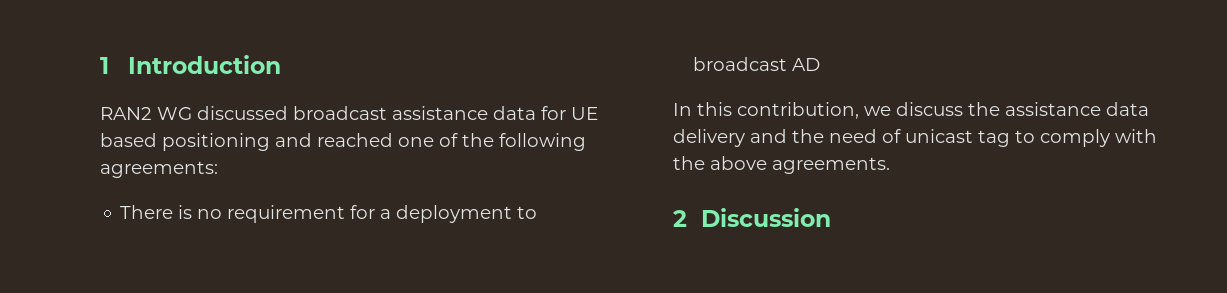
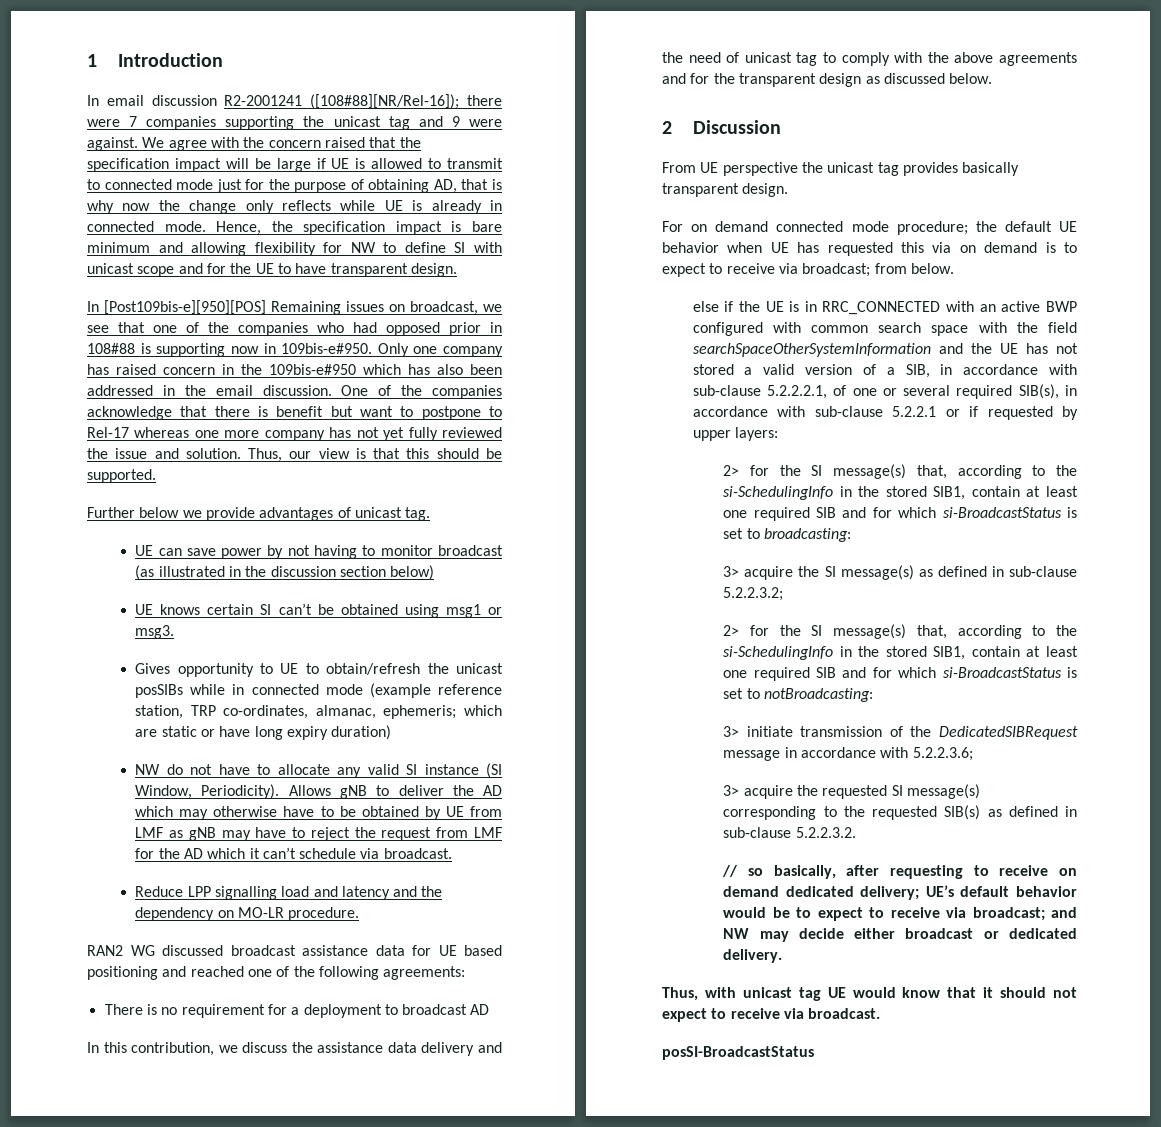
(282, 64) none -> [87,94,503,109] [87,116,502,130] [87,137,421,151] [87,158,503,172] [87,179,503,193] [87,200,502,214] [87,221,502,235] [87,242,502,256] [87,263,457,277] [87,300,502,315] [87,322,502,336] [87,343,503,357] [87,364,502,375] [87,385,502,399] [87,406,502,420] [87,427,503,441] [87,448,502,462] [87,469,156,483] [87,507,431,521] [135,545,503,559] [135,565,435,580] [135,603,502,618] [135,625,175,639] [135,663,503,677] [135,683,502,698] [135,705,503,719] [135,725,392,740] [135,763,502,778] [135,784,502,799] [135,806,502,820] [135,827,503,841] [135,847,452,859] [135,886,443,900] [135,907,360,921] // In email discussion R2-2001241 ([108#88][NR/Rel-16]); there were 7 companies supporting the unicast tag and 9 were against. We agree with the concern raised that the specification impact will be large if UE is allowed to transmit to connected mode just for the purpose of obtaining AD, that is why now the change only reflects while UE is already in connected mode. Hence, the specification impact is bare minimum and allowing flexibility for NW to define SI with unicast scope and for the UE to have transparent design. // In [Post109bis-e][950][POS] Remaining issues on broadcast, we see that one of the companies who had opposed prior in 108#88 is supporting now in 109bis-e#950. Only one company has raised concern in the 109bis-e#950 which has also been addressed in the email discussion. One of the companies acknowledge that there is benefit but want to postpone to Rel-17 whereas one more company has not yet fully reviewed the issue and solution. Thus, our view is that this should be supported. // Further below we provide advantages of unicast tag. // UE can save power by not having to monitor broadcast (as illustrated in the discussion section below) // UE knows certain SI can’t be obtained using msg1 or msg3. // Gives opportunity to UE to obtain/refresh the unicast posSIBs while in connected mode (example reference station, TRP co-ordinates, almanac, ephemeris; which are static or have long expiry duration) // NW do not have to allocate any valid SI instance (SI Window, Periodicity). Allows gNB to deliver the AD which may otherwise have to be obtained by UE from LMF as gNB may have to reject the request from LMF for the AD which it can’t schedule via broadcast. // Reduce LPP signalling load and latency and the dependency on MO-LR procedure.
[772,157,890,174] [673,208,832,227] agreements. // 2 Discussion -> [999,52,1077,66] [662,73,993,87] [662,120,781,134] [662,162,1020,176] [662,183,789,197] [662,221,1077,235] [662,242,1077,256] [662,263,954,277] [692,301,1077,315] [692,322,1077,336] [692,343,1078,357] [692,364,1077,378] [692,384,1077,399] [692,406,1078,420] [692,427,778,441] [723,464,1077,479] [723,486,1078,500] [723,507,1077,521] [723,528,851,542] [723,565,1077,580] [723,587,784,601] [723,624,1077,639] [723,646,1078,660] [723,667,1077,681] [723,688,873,702] [723,726,1078,740] [723,747,973,761] [723,784,980,799] [723,805,1077,820] [723,827,856,838] [722,865,1077,879] [723,885,1077,900] [723,907,1077,921] [723,928,1077,942] [723,949,783,963] [662,987,1077,1001] [662,1008,881,1022] [662,1046,814,1060] agreements and for the transparent design as discussed below. // 2 Discussion // From UE perspective the unicast tag provides basically transparent design. // For on demand connected mode procedure; the default UE behavior when UE has requested this via on demand is to expect to receive via broadcast; from below. // else if the UE is in RRC_CONNECTED with an active BWP configured with common search space with the field searchSpaceOtherSystemInformation and the UE has not stored a valid version of a SIB, in accordance with sub-clause 5.2.2.2.1, of one or several required SIB(s), in accordance with sub-clause 5.2.2.1 or if requested by upper layers: // 2> for the SI message(s) that, according to the si-SchedulingInfo in the stored SIB1, contain at least one required SIB and for which si-BroadcastStatus is set to broadcasting: // 3> acquire the SI message(s) as defined in sub-clause 5.2.2.3.2; // 2> for the SI message(s) that, according to the si-SchedulingInfo in the stored SIB1, contain at least one required SIB and for which si-BroadcastStatus is set to notBroadcasting: // 3> initiate transmission of the DedicatedSIBRequest message in accordance with 5.2.2.3.6; // 3> acquire the requested SI message(s) corresponding to the requested SIB(s) as defined in sub-clause 5.2.2.3.2. // // so basically, after requesting to receive on demand dedicated delivery; UE’s default behavior would be to expect to receive via broadcast; and NW may decide either broadcast or dedicated delivery. // Thus, with unicast tag UE would know that it should not expect to receive via broadcast. // posSI-BroadcastStatus

